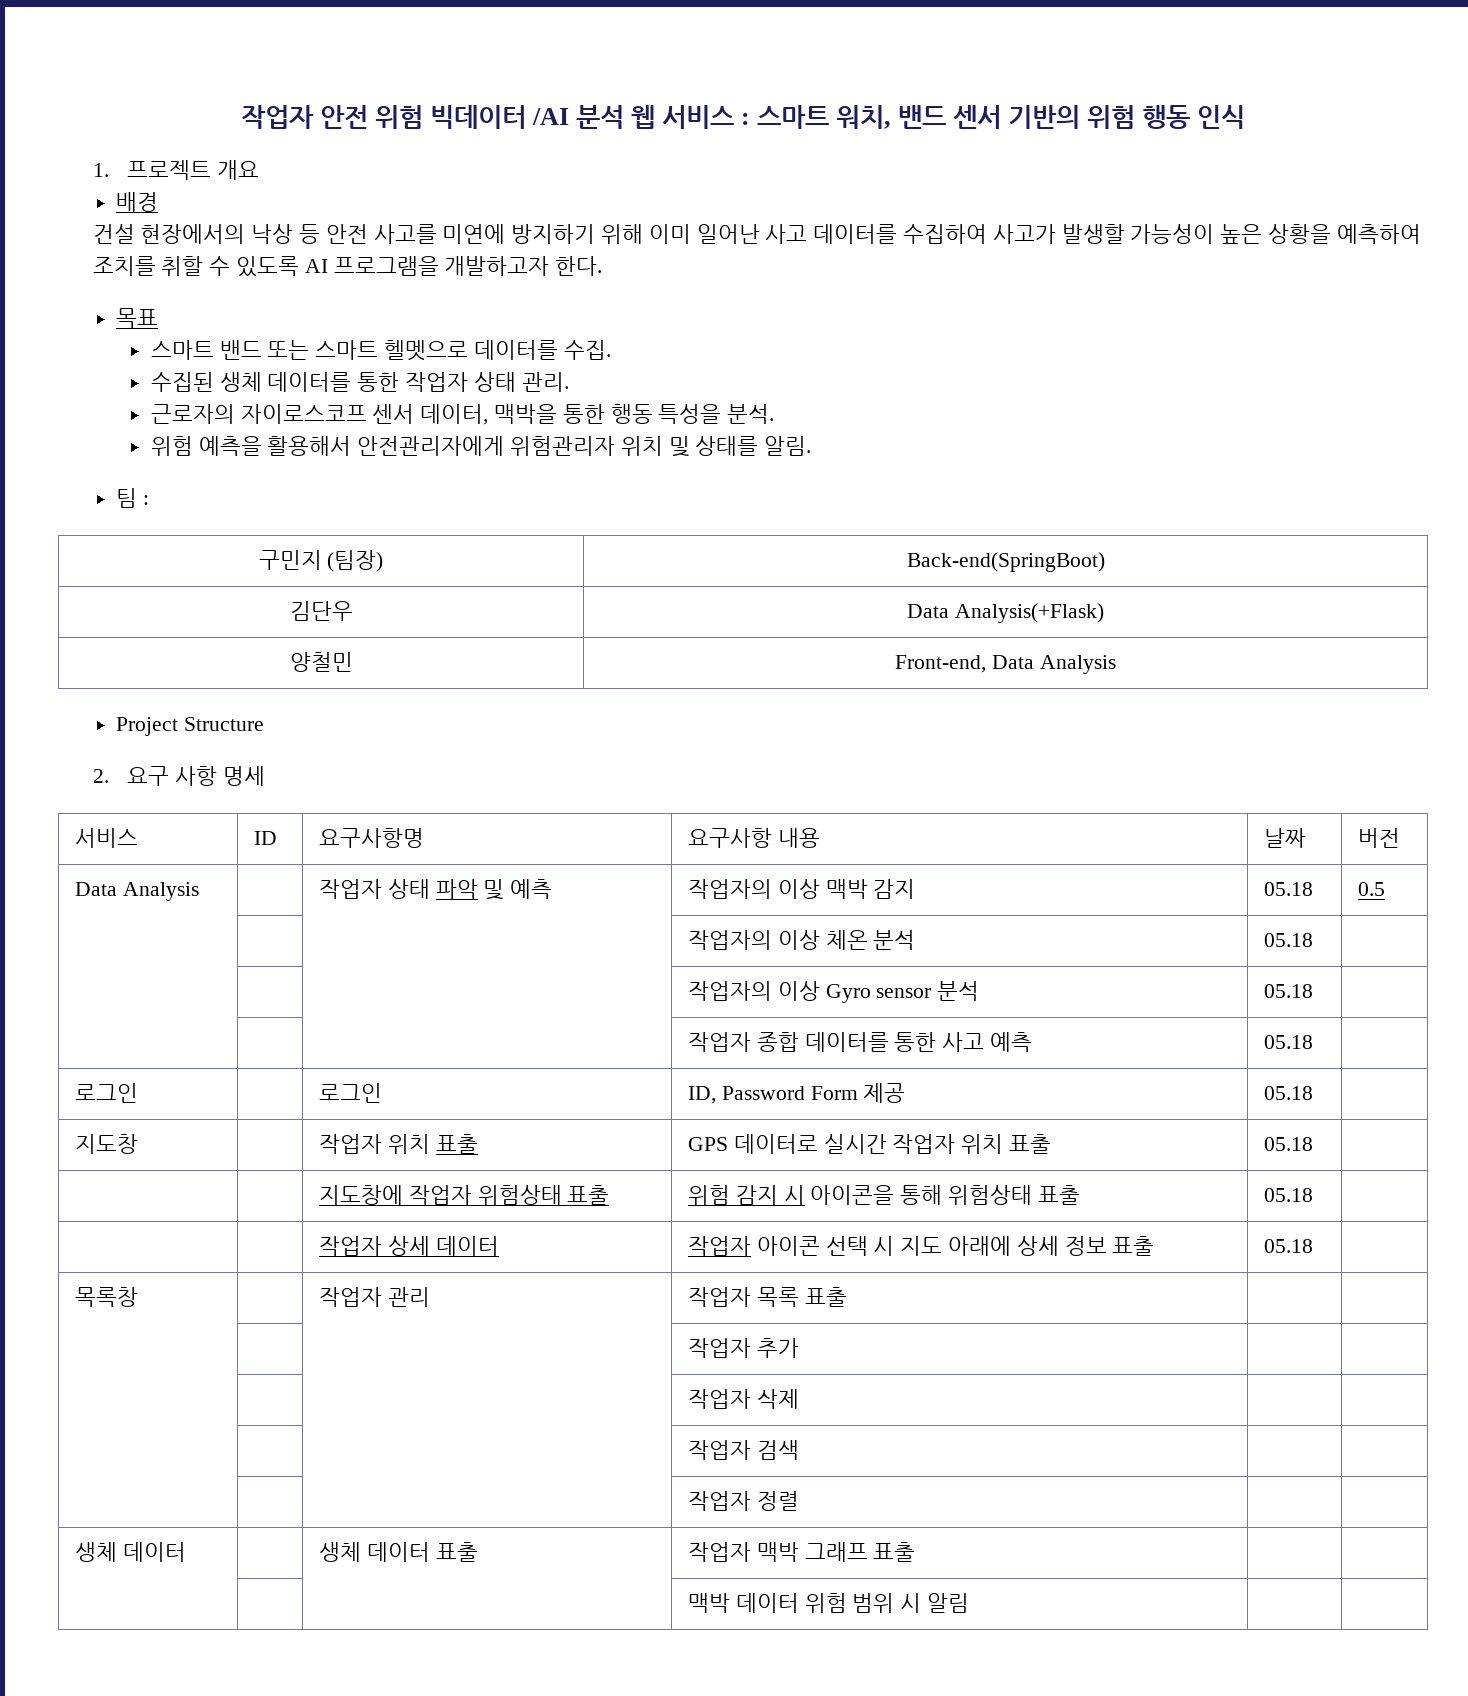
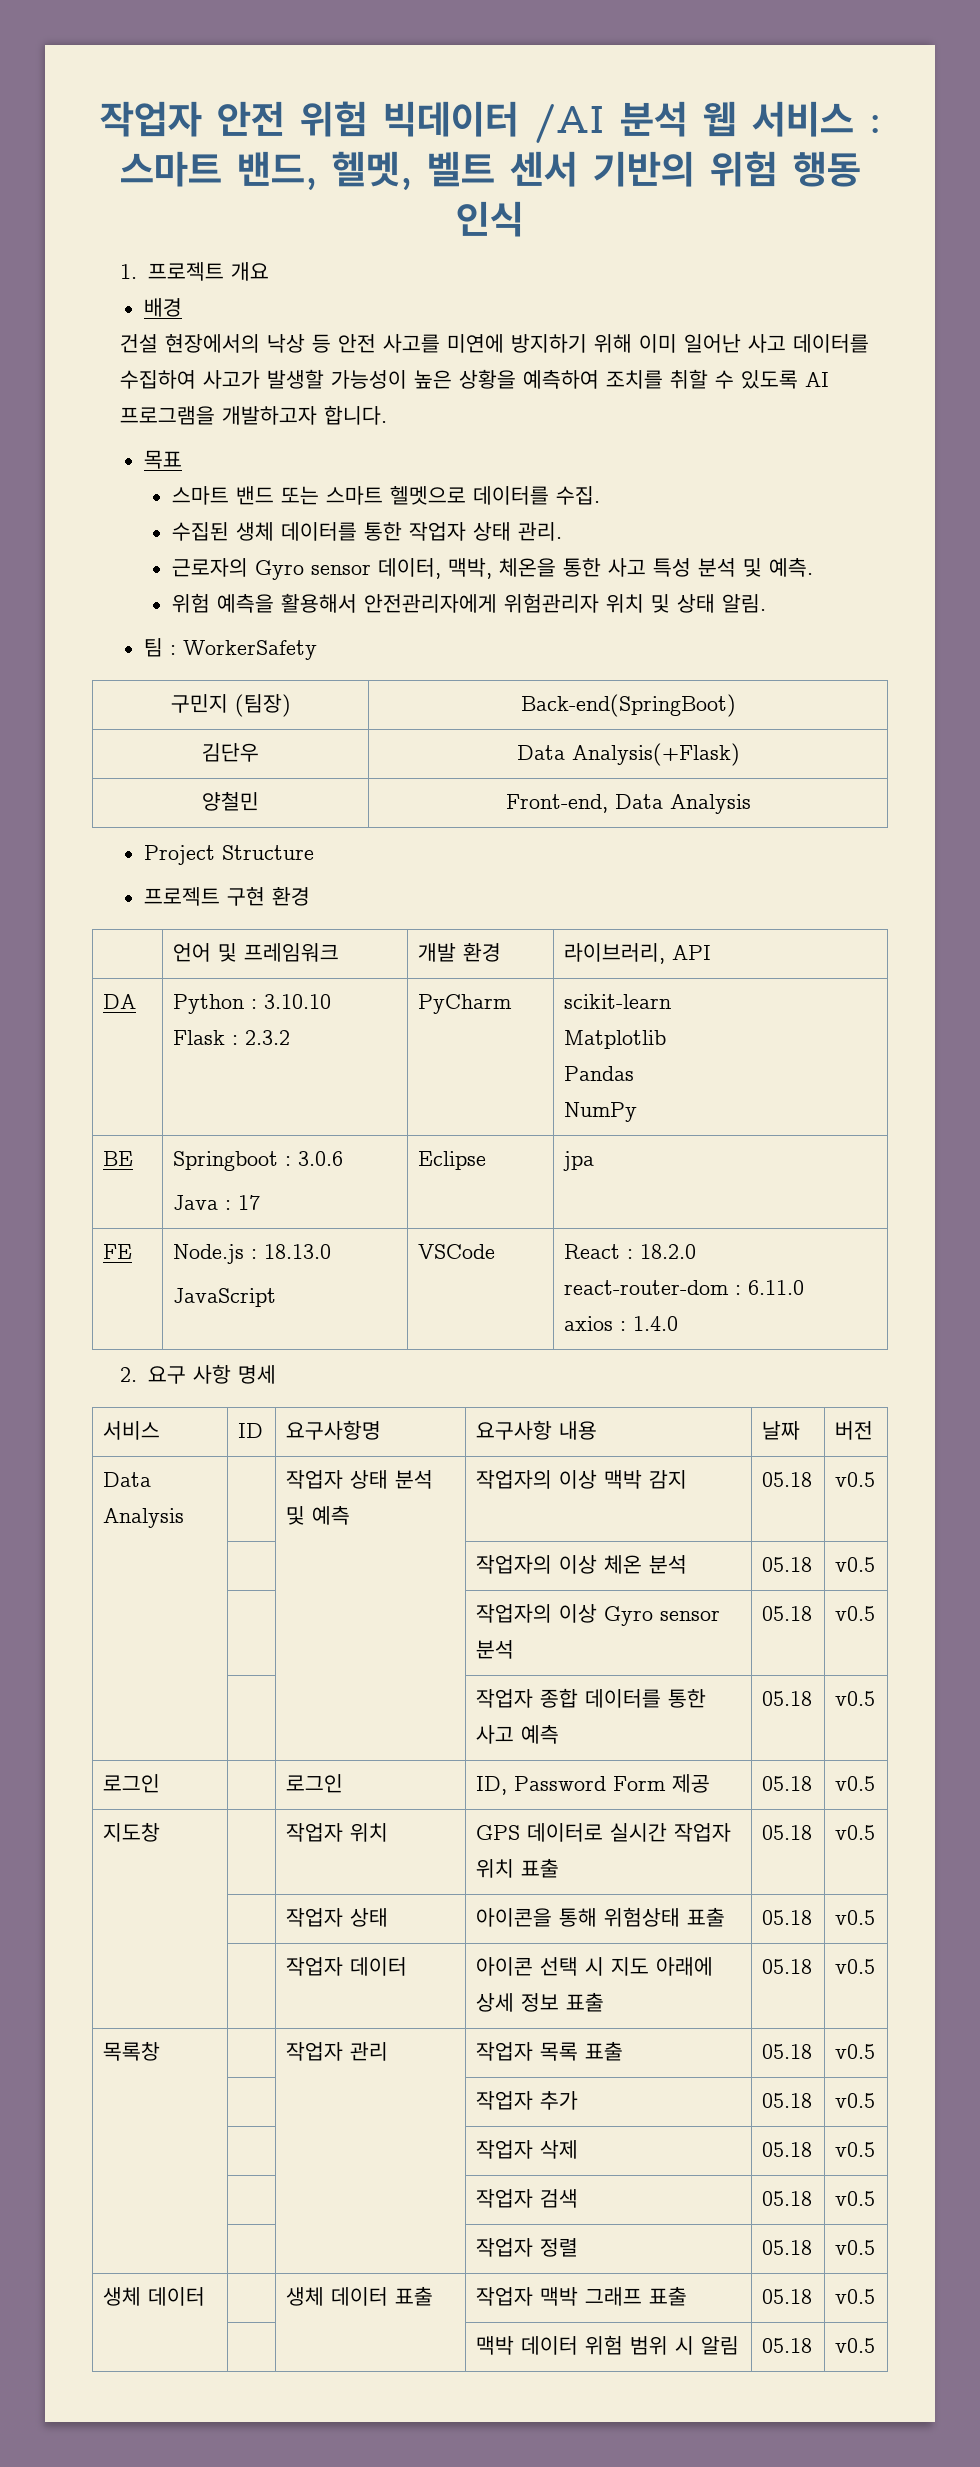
[836,105,947,129] 워치, 밴드 -> [236,151,495,190] 밴드, 헬멧, 벨트
[555,256,603,276] 한다. -> [324,405,388,425] 합니다.
[240,404,775,425] 자이로스코프 센서 데이터, 맥박을 통한 행동 특성을 분석. -> [255,558,814,580] Gyro sensor 데이터, 맥박, 체온을 통한 사고 특성 분석 및 예측.
[695,436,759,456] 상태를 -> [677,594,716,613] 상태
(150, 500) none -> [182,640,317,660] WorkerSafety
(265, 724) none -> [143,887,310,906] [172,943,339,962] [417,943,501,962] [563,943,711,964] [102,994,136,1009] [172,994,331,1014] [172,1030,290,1045] [417,994,512,1014] [563,994,671,1009] [563,1030,666,1049] [563,1066,634,1081] [563,1102,637,1122] [102,1151,133,1166] [172,1151,343,1171] [172,1195,260,1210] [417,1151,486,1170] [562,1151,594,1171] [102,1244,132,1259] [172,1244,331,1264] [172,1288,276,1307] [417,1244,495,1259] [563,1244,696,1259] [563,1280,804,1295] [563,1316,678,1331] // 프로젝트 구현 환경 // | 언어 및 프레임워크 | 개발 환경 | 라이브러리, API // DA | Python : 3.10.10 // Flask : 2.3.2 | PyCharm | scikit-learn // Matplotlib // Pandas // NumPy // BE | Springboot : 3.0.6 // Java : 17 | Eclipse | jpa // FE | Node.js : 18.13.0 // JavaScript | VSCode | React : 18.2.0 // react-router-dom : 6.11.0 // axios : 1.4.0
[435,879,478,899] 파악 -> [394,1470,433,1489] 분석
[1357,882,1385,896] 0.5 -> [834,1472,875,1487] v0.5
(1313, 940) none -> [834,1557,875,1572] v0.5
(1313, 991) none -> [834,1606,875,1621] v0.5
(1313, 1042) none -> [834,1691,875,1706] v0.5
(1313, 1093) none -> [834,1776,875,1791] v0.5
[435,1134,478,1154] 표출 -> (388, 1832) none
[318,1185,610,1205] [687,1185,805,1205] // | | 지도창에 작업자 위험상태 표출 | 위험 감지 시 -> [834,1825,875,1840] [285,1908,388,1927] v0.5 // | | 작업자 상태 |
[318,1236,499,1256] [687,1236,751,1256] // | | 작업자 상세 데이터 | 작업자 -> [834,1910,875,1925] [285,1957,407,1976] v0.5 // | | 작업자 데이터 |
(1313, 1246) none -> [834,1959,875,1974] v0.5
(847, 1297) | -> [761,2044,812,2059] [834,2044,875,2059] 05.18 | v0.5
(799, 1348) | -> [761,2093,812,2108] [834,2093,875,2108] 05.18 | v0.5
(799, 1399) | -> [761,2142,812,2157] [834,2142,875,2157] 05.18 | v0.5
(799, 1450) | -> [761,2191,812,2206] [834,2191,875,2206] 05.18 | v0.5
(799, 1501) | -> [761,2240,812,2255] [834,2240,875,2255] 05.18 | v0.5
(916, 1552) | -> [761,2289,812,2304] [834,2289,875,2304] 05.18 | v0.5
(969, 1603) | -> [761,2338,812,2353] [834,2338,875,2353] 05.18 | v0.5

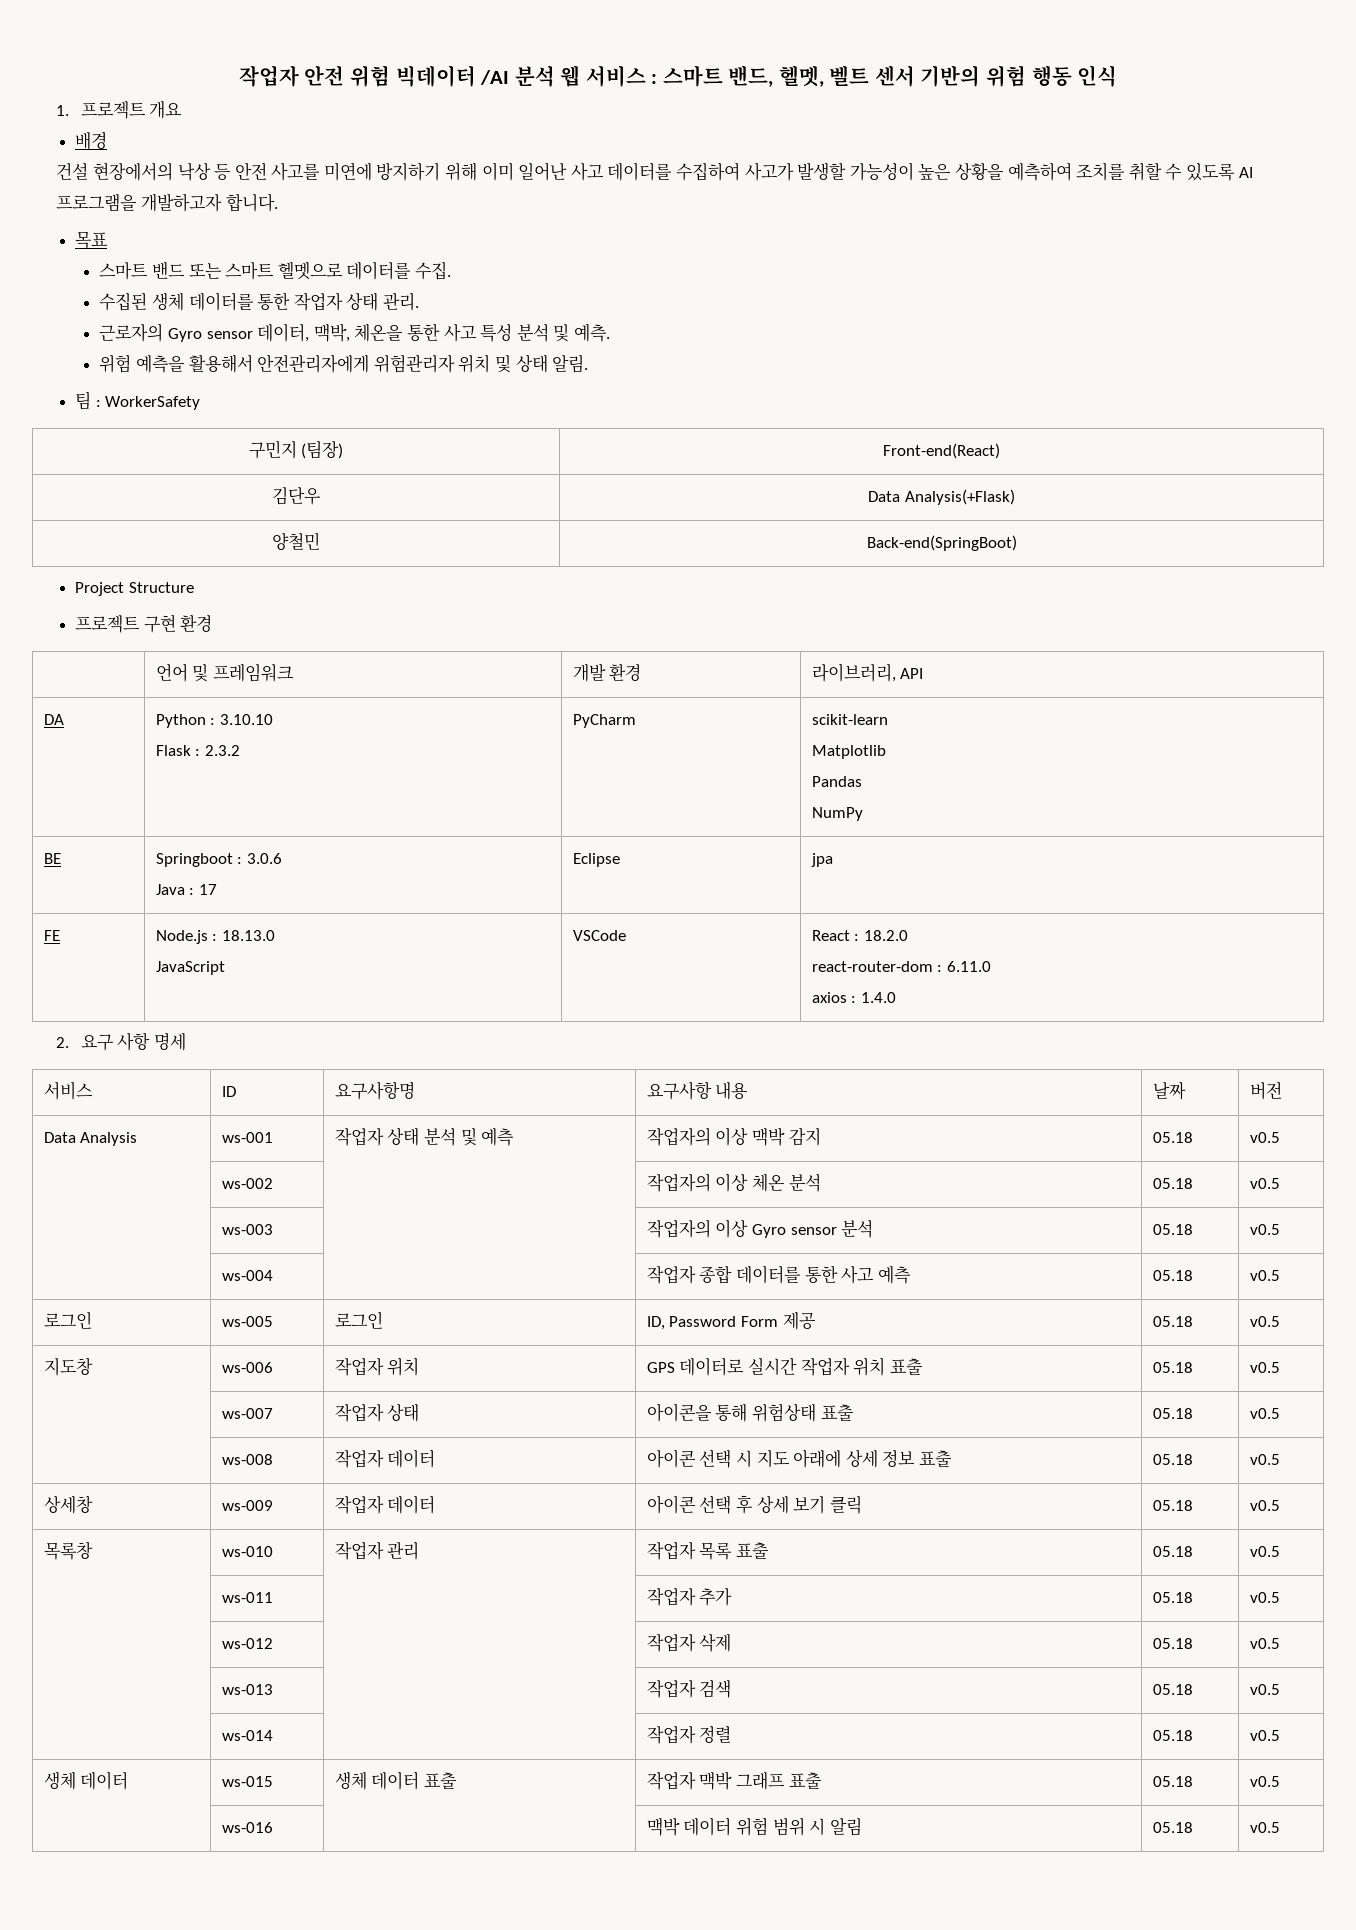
[520,694,736,717] Back-end(SpringBoot) -> [883,443,1000,459] Front-end(React)
[505,794,751,814] Front-end, Data Analysis -> [866,535,1017,551] Back-end(SpringBoot)
(184, 1518) none -> [221,1132,273,1143] ws-001
(875, 1479) none -> [221,1178,273,1189] ws-002
(875, 1564) none -> [221,1224,273,1235] ws-003
(875, 1613) none -> [221,1270,273,1281] ws-004
(160, 1783) none -> [221,1316,273,1327] ws-005
(160, 1832) none -> [221,1362,273,1373] ws-006
(875, 1832) none -> [221,1408,273,1419] ws-007
(875, 1917) none -> [221,1454,273,1465] ws-008
(875, 1966) none -> [43,1495,93,1514] [221,1500,273,1511] [334,1495,436,1514] [646,1495,862,1514] [1152,1500,1193,1511] [1249,1500,1280,1511] // 상세창 | ws-009 | 작업자 데이터 | 아이콘 선택 후 상세 보기 클릭 | 05.18 | v0.5
(160, 2051) none -> [221,1546,273,1557] ws-010
(875, 2051) none -> [221,1592,273,1603] ws-011
(875, 2100) none -> [221,1638,273,1649] ws-012
(875, 2149) none -> [221,1684,273,1695] ws-013
(875, 2198) none -> [221,1730,273,1741] ws-014
(205, 2296) none -> [221,1776,273,1787] ws-015
(875, 2296) none -> [221,1822,273,1833] ws-016

